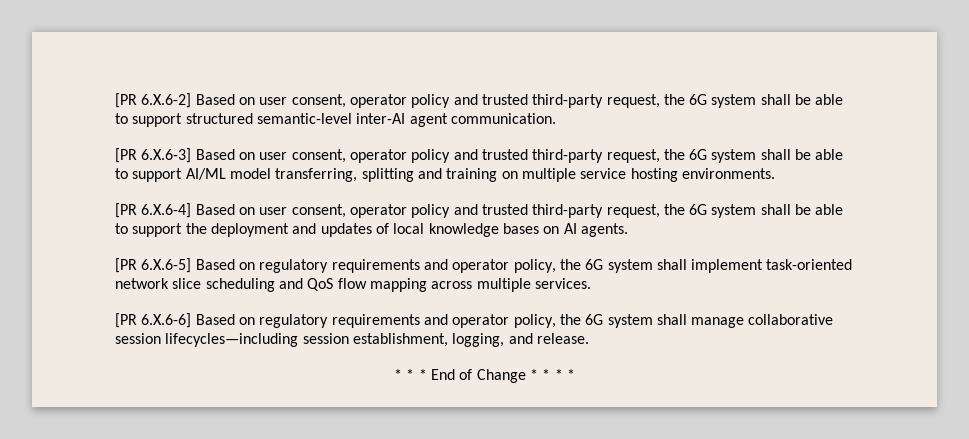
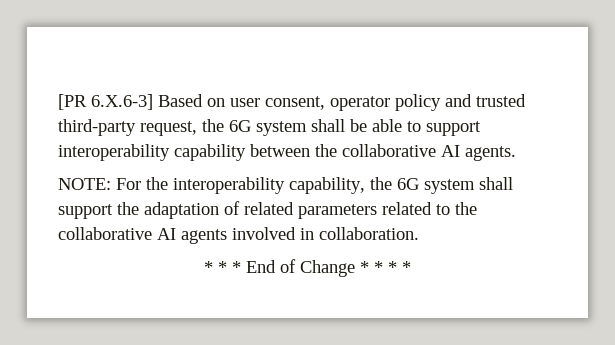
[115,93,844,108] [115,113,556,127] [115,148,137,163] [PR 6.X.6-2] Based on user consent, operator policy and trusted third-party request, the 6G system shall be able to support structured semantic-level inter-AI agent communication. // [PR -> [58,94,87,110] [PR
[185,168,775,182] [115,203,844,218] [115,223,628,237] [115,258,853,273] [115,278,591,292] [115,313,834,328] [115,333,589,347] AI/ML model transferring, splitting and training on multiple service hosting environments. // [PR 6.X.6-4] Based on user consent, operator policy and trusted third-party request, the 6G system shall be able to support the deployment and updates of local knowledge bases on AI agents. // [PR 6.X.6-5] Based on regulatory requirements and operator policy, the 6G system shall implement task-oriented network slice scheduling and QoS flow mapping across multiple services. // [PR 6.X.6-6] Based on regulatory requirements and operator policy, the 6G system shall manage collaborative session lifecycles—including session establishment, logging, and release. -> [58,144,516,161] [58,177,513,194] [58,201,477,219] [58,227,419,244] interoperability capability between the collaborative AI agents. // NOTE: For the interoperability capability, the 6G system shall support the adaptation of related parameters related to the collaborative AI agents involved in collaboration.

